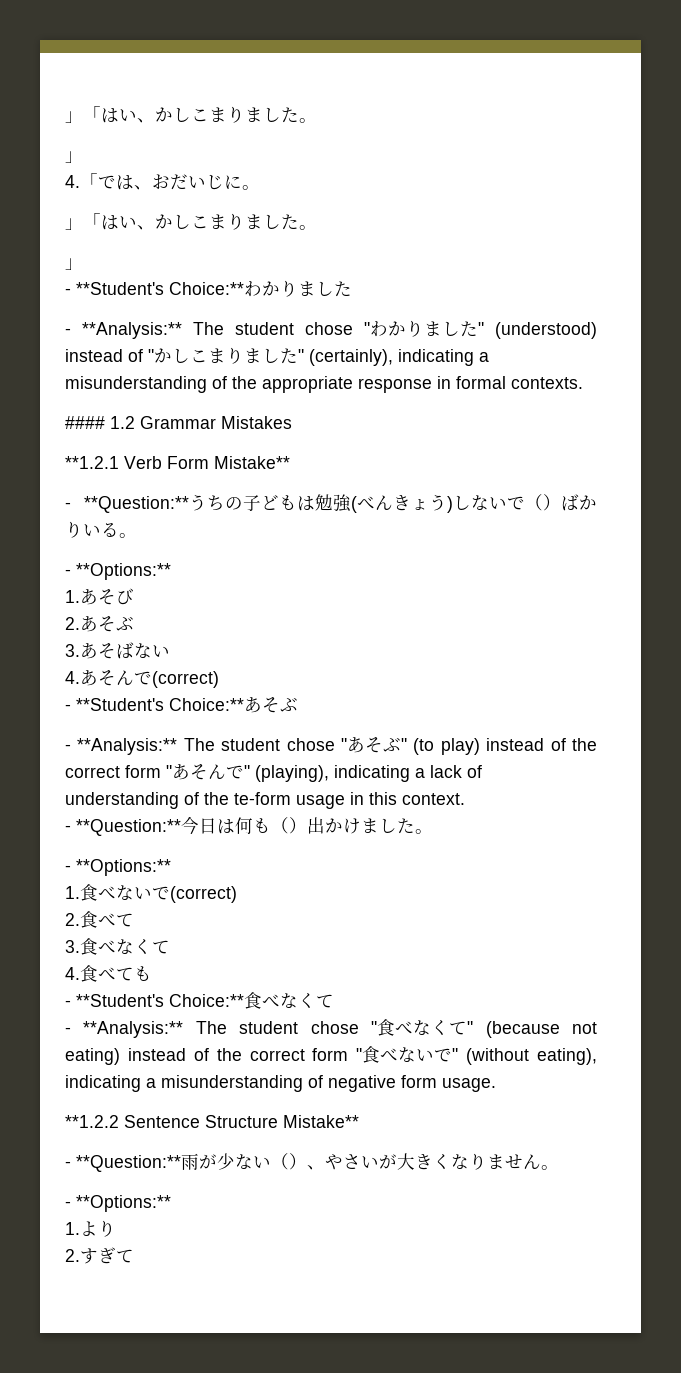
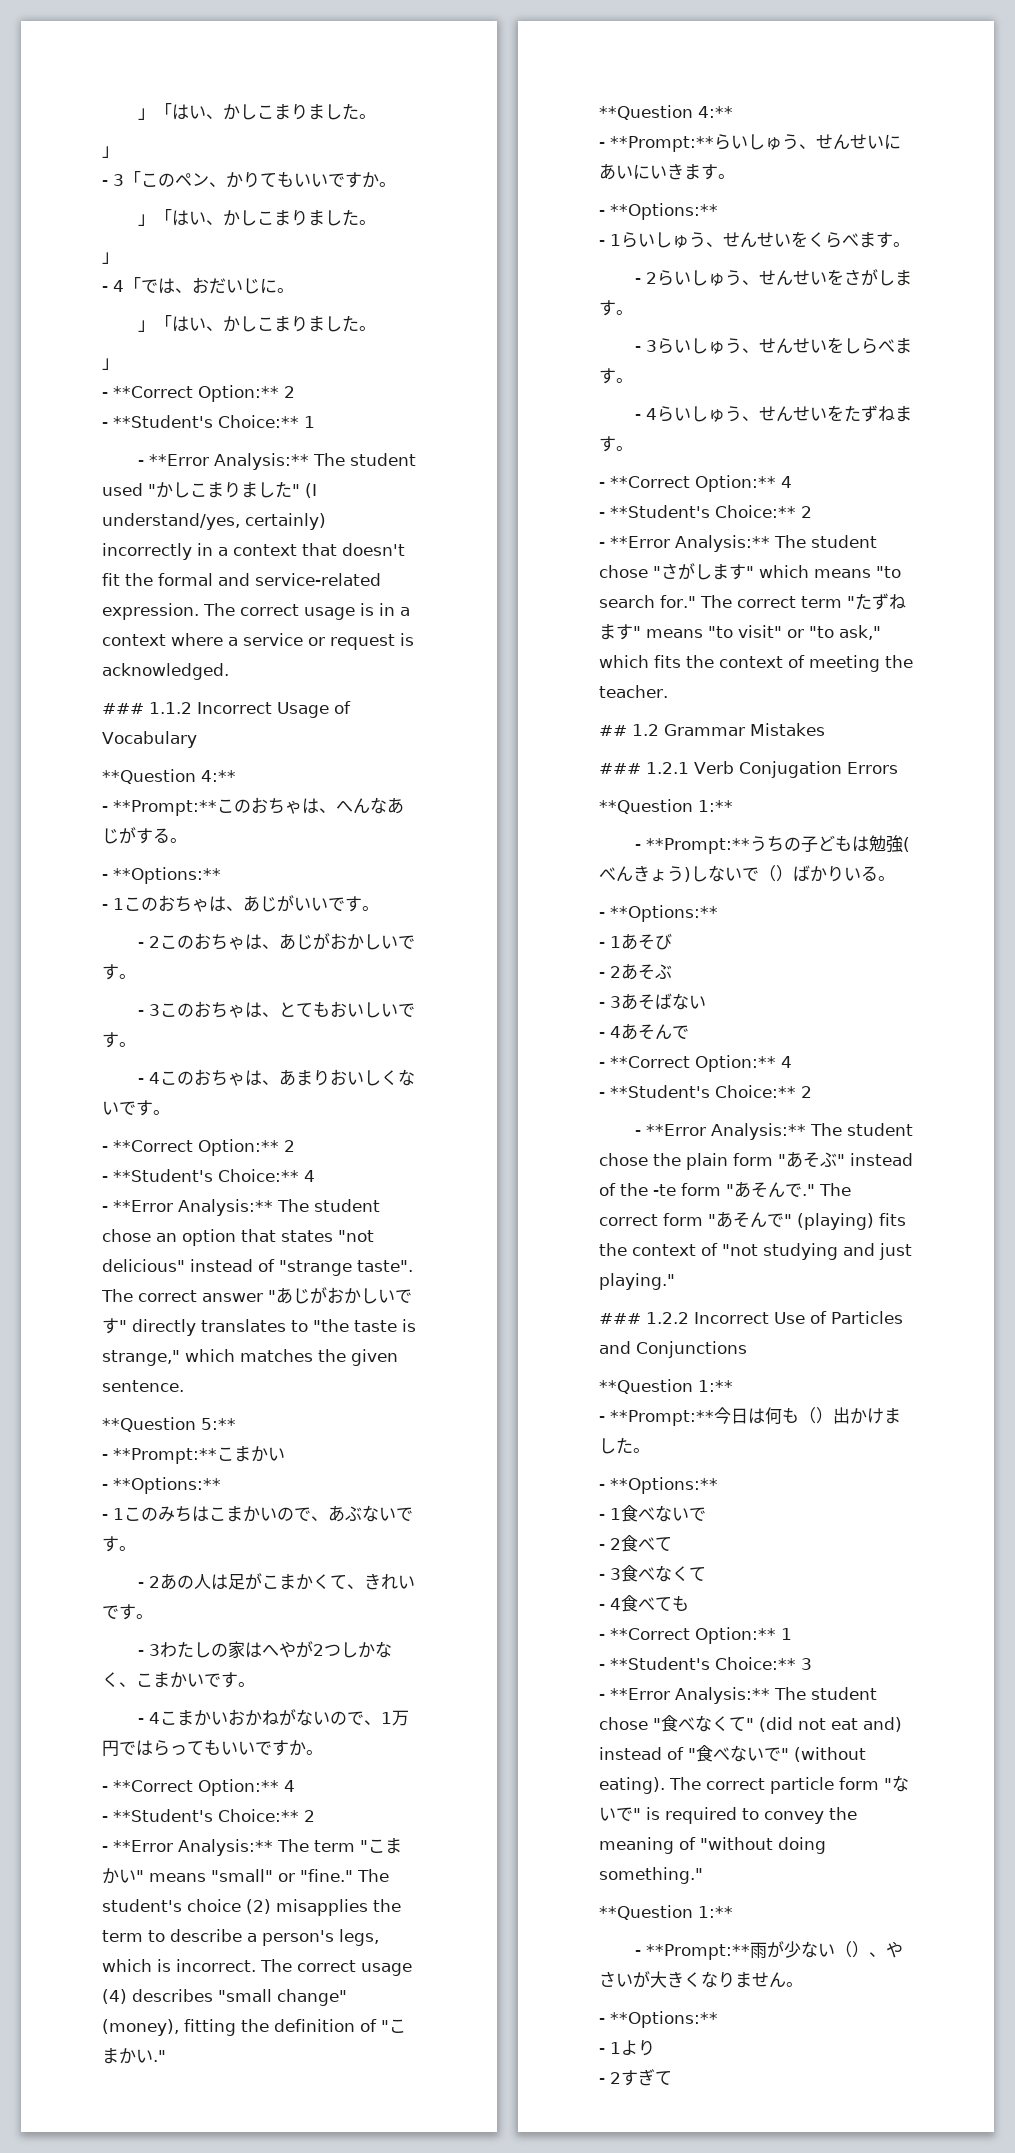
[65,106,317,123] [65,151,83,163] [65,175,80,188] 」「はい、かしこまりました。 // 」 // 4. -> [137,103,376,120] [102,146,119,158] [102,171,396,188] [137,209,376,226] [102,252,119,264] [102,280,124,292] 」「はい、かしこまりました。 // 」 // - 3「このペン、かりてもいいですか。 // 」「はい、かしこまりました。 // 」 // - 4
[65,280,352,297] [65,320,597,339] [65,349,143,362] // - **Student's Choice:**わかりました // - **Analysis:** The student chose "わかりました" (understood) instead of -> [102,385,295,402] [102,415,315,428] [137,453,416,470] [102,483,143,496] // - **Correct Option:** 2 // - **Student's Choice:** 1 // - **Error Analysis:** The student used
[309,349,489,366] [65,376,583,393] [65,416,292,429] [65,456,290,469] [65,496,189,513] (certainly), indicating a misunderstanding of the appropriate response in formal contexts. // #### 1.2 Grammar Mistakes // **1.2.1 Verb Form Mistake** // - **Question:** -> [305,483,317,498] [102,513,326,530] [102,543,405,560] [102,573,381,586] [102,603,410,620] [102,633,414,650] [102,663,229,680] [102,701,351,718] [102,731,197,748] [102,769,236,784] [102,797,404,816] [102,827,187,844] [102,867,221,884] [102,895,379,912] [137,933,415,950] [102,964,136,980] [137,1001,415,1018] [102,1032,136,1048] [137,1069,415,1086] [102,1100,170,1116] [102,1139,295,1156] [102,1169,315,1182] [102,1199,380,1216] [102,1229,374,1246] [102,1259,413,1276] [101,1287,412,1304] [102,1318,416,1336] [102,1349,398,1366] [102,1380,184,1392] [102,1417,236,1432] [102,1446,285,1464] [102,1477,221,1494] [102,1505,413,1522] [102,1536,136,1552] [137,1573,415,1590] [102,1604,153,1620] [137,1641,392,1659] [102,1672,255,1688] [137,1709,409,1726] [102,1739,323,1757] [102,1779,295,1796] [102,1809,315,1822] [102,1838,402,1856] [102,1868,389,1884] [102,1899,401,1916] [102,1929,379,1946] [102,1959,412,1976] [102,1989,347,2006] [102,2019,406,2036] [102,2048,166,2064] [599,105,733,120] [599,134,901,152] [599,163,735,180] [599,203,718,220] [599,231,910,248] [634,269,912,286] [599,300,633,316] [634,337,912,354] [599,368,633,384] [634,405,912,422] [599,436,633,452] [599,475,792,492] [599,505,812,518] [599,535,877,552] [599,563,901,580] [599,593,906,610] [599,624,881,640] [599,655,913,672] [599,685,668,698] [599,723,825,736] [599,761,898,778] [599,799,733,814] [634,838,750,854] (I understand/yes, certainly) incorrectly in a context that doesn't fit the formal and service-related expression. The correct usage is in a context where a service or request is acknowledged. // ### 1.1.2 Incorrect Usage of Vocabulary // **Question 4:** // - **Prompt:**このおちゃは、へんなあじがする。 // - **Options:** // - 1このおちゃは、あじがいいです。 // - 2このおちゃは、あじがおかしいです。 // - 3このおちゃは、とてもおいしいです。 // - 4このおちゃは、あまりおいしくないです。 // - **Correct Option:** 2 // - **Student's Choice:** 4 // - **Error Analysis:** The student chose an option that states "not delicious" instead of "strange taste". The correct answer "あじがおかしいです" directly translates to "the taste is strange," which matches the given sentence. // **Question 5:** // - **Prompt:**こまかい // - **Options:** // - 1このみちはこまかいので、あぶないです。 // - 2あの人は足がこまかくて、きれいです。 // - 3わたしの家はへやが2つしかなく、こまかいです。 // - 4こまかいおかねがないので、1万円ではらってもいいですか。 // - **Correct Option:** 4 // - **Student's Choice:** 2 // - **Error Analysis:** The term "こまかい" means "small" or "fine." The student's choice (2) misapplies the term to describe a person's legs, which is incorrect. The correct usage (4) describes "small change" (money), fitting the definition of "こまかい." // **Question 4:** // - **Prompt:**らいしゅう、せんせいにあいにいきます。 // - **Options:** // - 1らいしゅう、せんせいをくらべます。 // - 2らいしゅう、せんせいをさがします。 // - 3らいしゅう、せんせいをしらべます。 // - 4らいしゅう、せんせいをたずねます。 // - **Correct Option:** 4 // - **Student's Choice:** 2 // - **Error Analysis:** The student chose "さがします" which means "to search for." The correct term "たずねます" means "to visit" or "to ask," which fits the context of meeting the teacher. // ## 1.2 Grammar Mistakes // ### 1.2.1 Verb Conjugation Errors // **Question 1:** // - **Prompt:**
[65,590,80,603] 1. -> [599,936,621,948] - 1
[65,616,134,632] [65,644,80,657] 2.あそぶ // 3. -> [599,963,672,980] [599,996,621,1008] - 2あそぶ // - 3
[65,670,219,688] [65,697,298,713] [65,738,335,755] 4.あそんで(correct) // - **Student's Choice:**あそぶ // - **Analysis:** The student chose -> [599,1023,689,1040] [599,1055,792,1072] [599,1085,812,1098] [634,1123,913,1140] [599,1153,773,1170] - 4あそんで // - **Correct Option:** 4 // - **Student's Choice:** 2 // - **Error Analysis:** The student chose the plain form
[413,738,597,755] (to play) instead of the -> [850,1153,913,1166] [599,1181,851,1198] instead of the -te form "あそんで." The
[255,765,482,782] [65,792,465,809] [65,819,181,836] (playing), indicating a lack of understanding of the te-form usage in this context. // - **Question:** -> [797,1213,906,1230] [599,1243,912,1260] [599,1273,675,1290] [599,1311,903,1324] [599,1341,747,1358] [599,1379,733,1394] [599,1410,714,1426] (playing) fits the context of "not studying and just playing." // ### 1.2.2 Incorrect Use of Particles and Conjunctions // **Question 1:** // - **Prompt:**
[65,884,237,903] [65,911,134,928] [65,938,170,955] [65,965,152,982] [65,994,244,1007] 1.食べないで(correct) // 2.食べて // 3.食べなくて // 4.食べても // - **Student's Choice:** -> [599,1505,706,1522] [599,1535,672,1552] [599,1568,621,1580] - 1食べないで // - 2食べて // - 3
[83,1021,184,1038] **Analysis:** -> [610,1595,689,1612] [599,1627,792,1644] [599,1657,812,1670] [599,1687,770,1704] 4食べても // - **Correct Option:** 1 // - **Student's Choice:** 3 // - **Error Analysis:**
[485,1021,597,1038] [65,1048,349,1065] (because not eating) instead of the correct form -> [759,1717,902,1732] [599,1747,684,1760] (did not eat and) instead of
[537,1048,597,1065] [65,1075,496,1092] [65,1115,359,1128] [65,1155,181,1172] eating), indicating a misunderstanding of negative form usage. // **1.2.2 Sentence Structure Mistake** // - **Question:** -> [599,1775,909,1794] [599,1807,857,1824] [599,1837,826,1854] [599,1867,703,1884] [599,1905,733,1920] [634,1944,750,1960] eating). The correct particle form "ないで" is required to convey the meaning of "without doing something." // **Question 1:** // - **Prompt:**
[65,1222,80,1235] 1. -> [599,2042,621,2054] - 1
[65,1249,80,1262] 2. -> [599,2072,621,2084] - 2

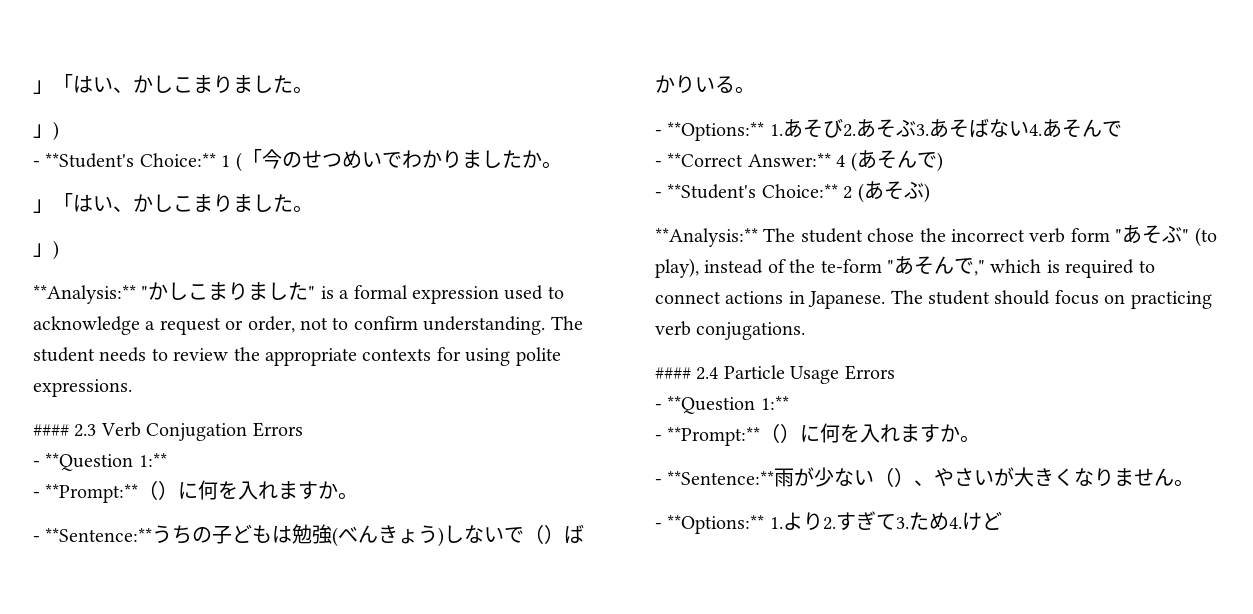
[137,103,376,120] [102,146,119,158] [102,171,362,188] 」「はい、かしこまりました。 // 」 // - 3「このペン、かりてもいいです -> [33,74,313,94] [33,121,59,141] [33,149,522,172] 」「はい、かしこまりました。 // 」) // - **Student's Choice:** 1 (「今のせつめいでわかりました
[102,277,294,294] [137,315,376,332] [102,358,119,370] [102,385,295,402] [102,415,315,428] [137,453,416,470] [102,483,143,496] // - 4「では、おだいじに。 // 」「はい、かしこまりました。 // 」 // - **Correct Option:** 2 // - **Student's Choice:** 1 // - **Error Analysis:** The student used -> [53,240,59,260] [33,285,136,304] ) // **Analysis:**
[305,483,317,498] [102,513,326,530] [102,543,405,560] [102,573,381,586] [102,603,410,620] [102,633,414,650] [102,663,229,680] [102,701,351,718] [102,731,197,748] [102,769,236,784] [102,797,404,816] [102,827,187,844] [102,867,221,884] [102,895,379,912] [137,933,415,950] [102,964,136,980] [137,1001,415,1018] [102,1032,136,1048] [137,1069,415,1086] [102,1100,170,1116] [102,1139,295,1156] [102,1169,315,1182] [102,1199,380,1216] [102,1229,374,1246] [102,1259,413,1276] [101,1287,412,1304] [102,1318,416,1336] [102,1349,398,1366] [102,1380,184,1392] [102,1417,236,1432] [102,1446,285,1464] [102,1477,221,1494] [102,1505,413,1522] [102,1536,136,1552] [137,1573,415,1590] [102,1604,153,1620] [137,1641,392,1659] [102,1672,255,1688] [137,1709,409,1726] [102,1739,323,1757] [102,1779,295,1796] [102,1809,315,1822] [102,1838,402,1856] [102,1868,389,1884] [102,1899,401,1916] [102,1929,379,1946] [102,1959,412,1976] [102,1989,347,2006] [102,2019,406,2036] [102,2048,166,2064] [599,105,733,120] [599,134,901,152] [599,163,735,180] [599,203,718,220] [599,231,910,248] [634,269,912,286] [599,300,633,316] [634,337,912,354] [599,368,633,384] [634,405,912,422] [599,436,633,452] [599,475,792,492] [599,505,812,518] [599,535,877,552] [599,563,901,580] [599,593,906,610] [599,624,881,640] [599,655,913,672] [599,685,668,698] [599,723,825,736] [599,761,898,778] [599,799,733,814] [634,838,750,854] (I understand/yes, certainly) incorrectly in a context that doesn't fit the formal and service-related expression. The correct usage is in a context where a service or request is acknowledged. // ### 1.1.2 Incorrect Usage of Vocabulary // **Question 4:** // - **Prompt:**このおちゃは、へんなあじがする。 // - **Options:** // - 1このおちゃは、あじがいいです。 // - 2このおちゃは、あじがおかしいです。 // - 3このおちゃは、とてもおいしいです。 // - 4このおちゃは、あまりおいしくないです。 // - **Correct Option:** 2 // - **Student's Choice:** 4 // - **Error Analysis:** The student chose an option that states "not delicious" instead of "strange taste". The correct answer "あじがおかしいです" directly translates to "the taste is strange," which matches the given sentence. // **Question 5:** // - **Prompt:**こまかい // - **Options:** // - 1このみちはこまかいので、あぶないです。 // - 2あの人は足がこまかくて、きれいです。 // - 3わたしの家はへやが2つしかなく、こまかいです。 // - 4こまかいおかねがないので、1万円ではらってもいいですか。 // - **Correct Option:** 4 // - **Student's Choice:** 2 // - **Error Analysis:** The term "こまかい" means "small" or "fine." The student's choice (2) misapplies the term to describe a person's legs, which is incorrect. The correct usage (4) describes "small change" (money), fitting the definition of "こまかい." // **Question 4:** // - **Prompt:**らいしゅう、せんせいにあいにいきます。 // - **Options:** // - 1らいしゅう、せんせいをくらべます。 // - 2らいしゅう、せんせいをさがします。 // - 3らいしゅう、せんせいをしらべます。 // - 4らいしゅう、せんせいをたずねます。 // - **Correct Option:** 4 // - **Student's Choice:** 2 // - **Error Analysis:** The student chose "さがします" which means "to search for." The correct term "たずねます" means "to visit" or "to ask," which fits the context of meeting the teacher. // ## 1.2 Grammar Mistakes // ### 1.2.1 Verb Conjugation Errors // **Question 1:** // - **Prompt:** -> [320,285,564,304] [33,316,583,335] [33,347,561,366] [33,379,132,397] [33,422,303,441] [33,453,167,471] [33,480,359,503] [33,528,153,542] is a formal expression used to acknowledge a request or order, not to confirm understanding. The student needs to review the appropriate contexts for using polite expressions. // #### 2.3 Verb Conjugation Errors // - **Question 1:** // - **Prompt:**（）に何を入れますか。 // - **Sentence:**
[599,936,621,948] // - 1 -> [769,124,783,136] 1.
[599,963,672,980] [599,996,621,1008] // - 2あそぶ // - 3 -> [842,119,929,138] 2.あそぶ3.
[599,1026,621,1038] // - 4 -> [1028,124,1042,136] 4.
[695,1055,792,1072] [599,1085,812,1098] [634,1123,806,1140] Option:** 4 // - **Student's Choice:** 2 // - **Error Analysis:** -> [747,150,943,172] [655,181,930,203] [655,228,758,247] Answer:** 4 (あそんで) // - **Student's Choice:** 2 (あそぶ) // **Analysis:**
[686,1153,728,1170] plain -> [951,228,1066,243] incorrect verb
(845, 1160) none -> [1194,227,1217,247] [655,258,699,278] (to play),
[653,1181,851,1198] [599,1211,906,1230] [599,1243,912,1260] [599,1273,675,1290] [599,1311,903,1324] [599,1341,747,1358] [599,1379,733,1394] [599,1407,901,1426] [599,1437,650,1454] [599,1477,718,1494] [599,1505,706,1522] [599,1535,672,1552] [599,1565,706,1582] [599,1595,689,1612] [599,1627,792,1644] [599,1657,812,1670] [599,1687,877,1704] [599,1715,902,1732] [599,1745,866,1762] [599,1775,909,1794] [599,1807,857,1824] [599,1837,826,1854] [599,1867,703,1884] [599,1905,733,1920] [634,1944,750,1960] -te form "あそんで." The correct form "あそんで" (playing) fits the context of "not studying and just playing." // ### 1.2.2 Incorrect Use of Particles and Conjunctions // **Question 1:** // - **Prompt:**今日は何も（）出かけました。 // - **Options:** // - 1食べないで // - 2食べて // - 3食べなくて // - 4食べても // - **Correct Option:** 1 // - **Student's Choice:** 3 // - **Error Analysis:** The student chose "食べなくて" (did not eat and) instead of "食べないで" (without eating). The correct particle form "ないで" is required to convey the meaning of "without doing something." // **Question 1:** // - **Prompt:** -> [820,256,1155,278] [655,290,1212,309] [655,321,806,340] [655,365,895,384] [655,396,789,414] [655,423,981,446] [655,471,775,485] te-form "あそんで," which is required to connect actions in Japanese. The student should focus on practicing verb conjugations. // #### 2.4 Particle Usage Errors // - **Question 1:** // - **Prompt:**（）に何を入れますか。 // - **Sentence:**
[599,2042,621,2054] // - 1 -> [769,517,783,529] 1.
[599,2069,672,2086] // - 2すぎて -> [822,511,1002,531] 2.すぎて3.ため4.けど

